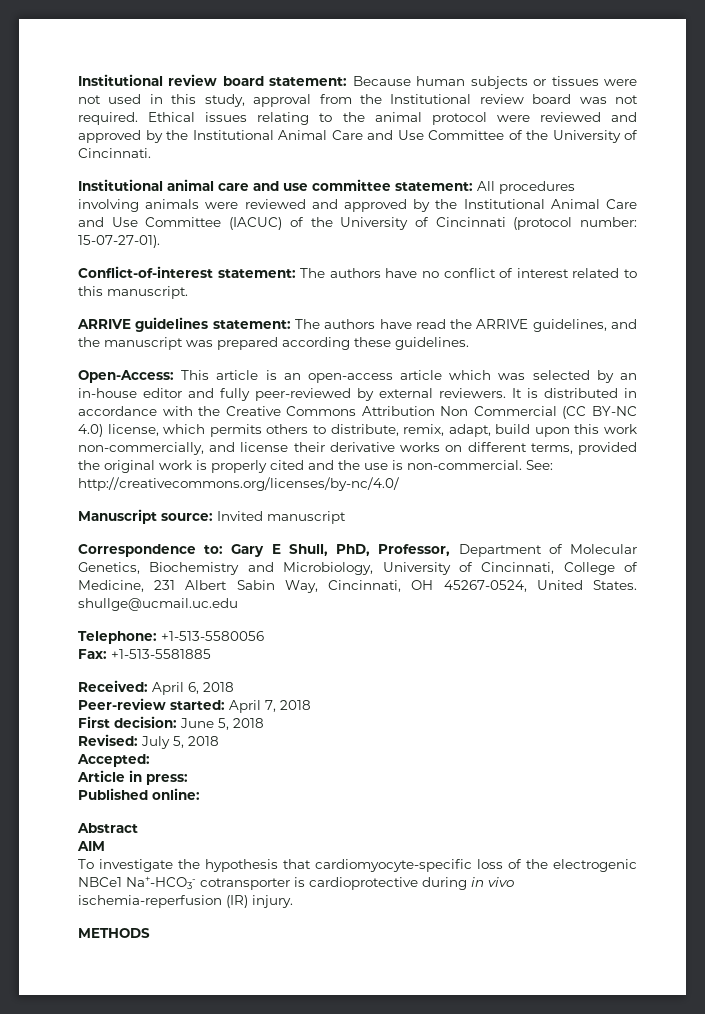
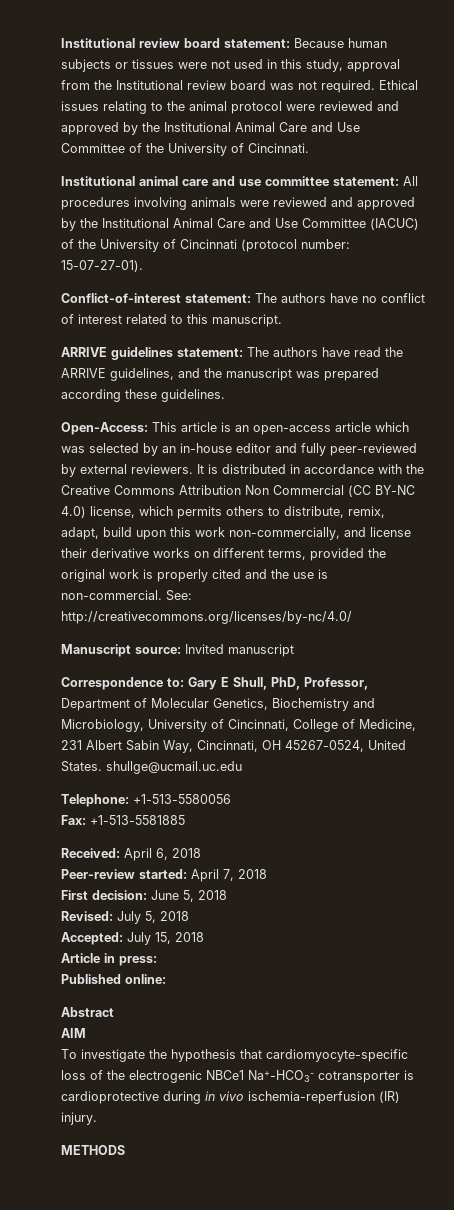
(150, 760) none -> [127,932,204,945] July 15, 2018

